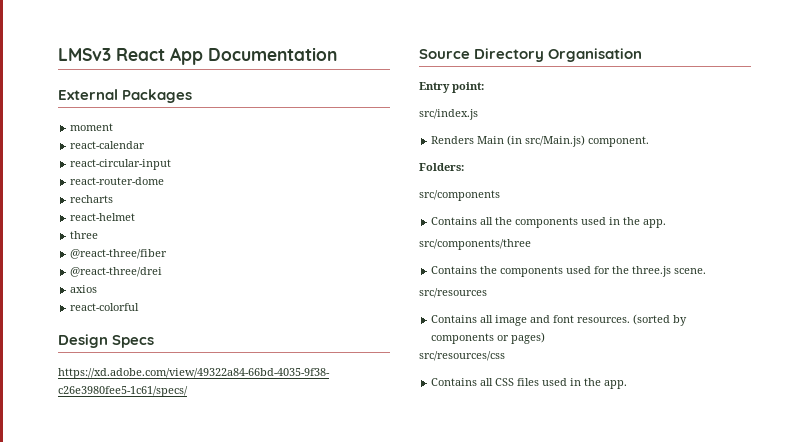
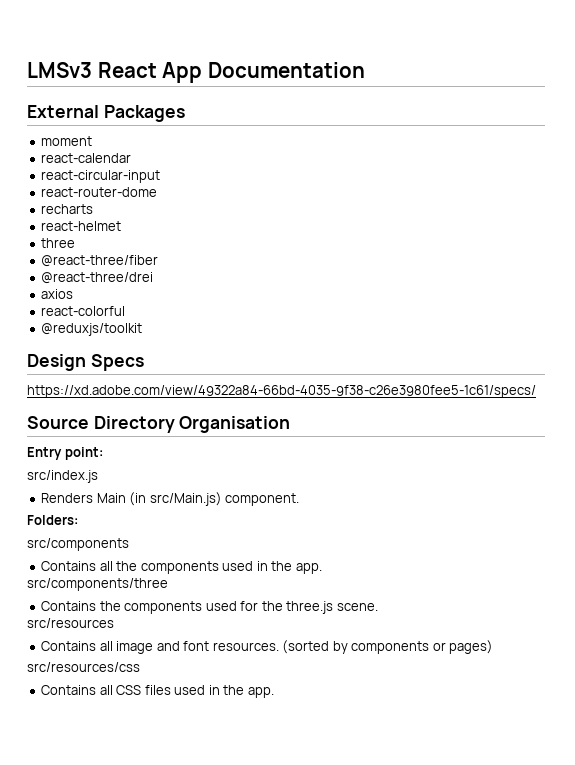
(140, 307) none -> [41,323,143,336] // @reduxjs/toolkit

